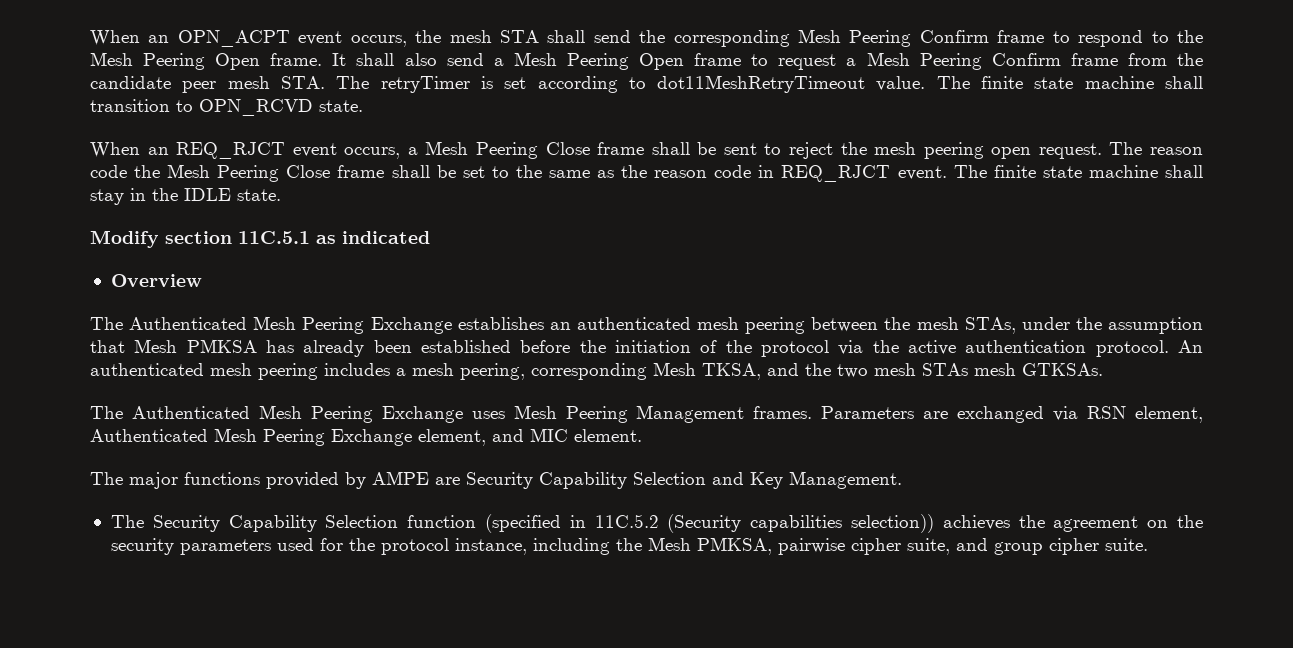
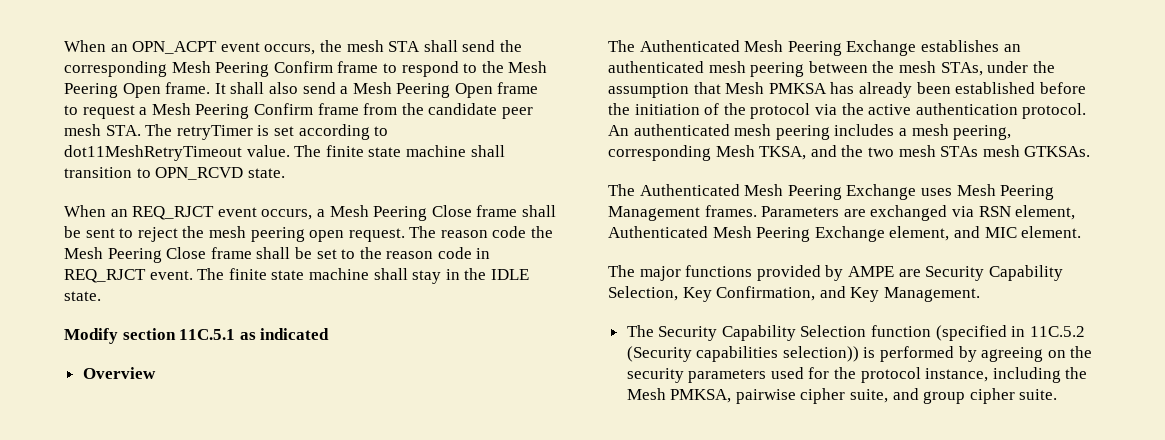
[548,165,648,178] same as the -> (382, 253) none
[633,472,706,485] Selection -> [608,286,816,302] Selection, Key Confirmation,
[942,515,1139,532] achieves the agreement -> [863,346,1044,362] is performed by agreeing

